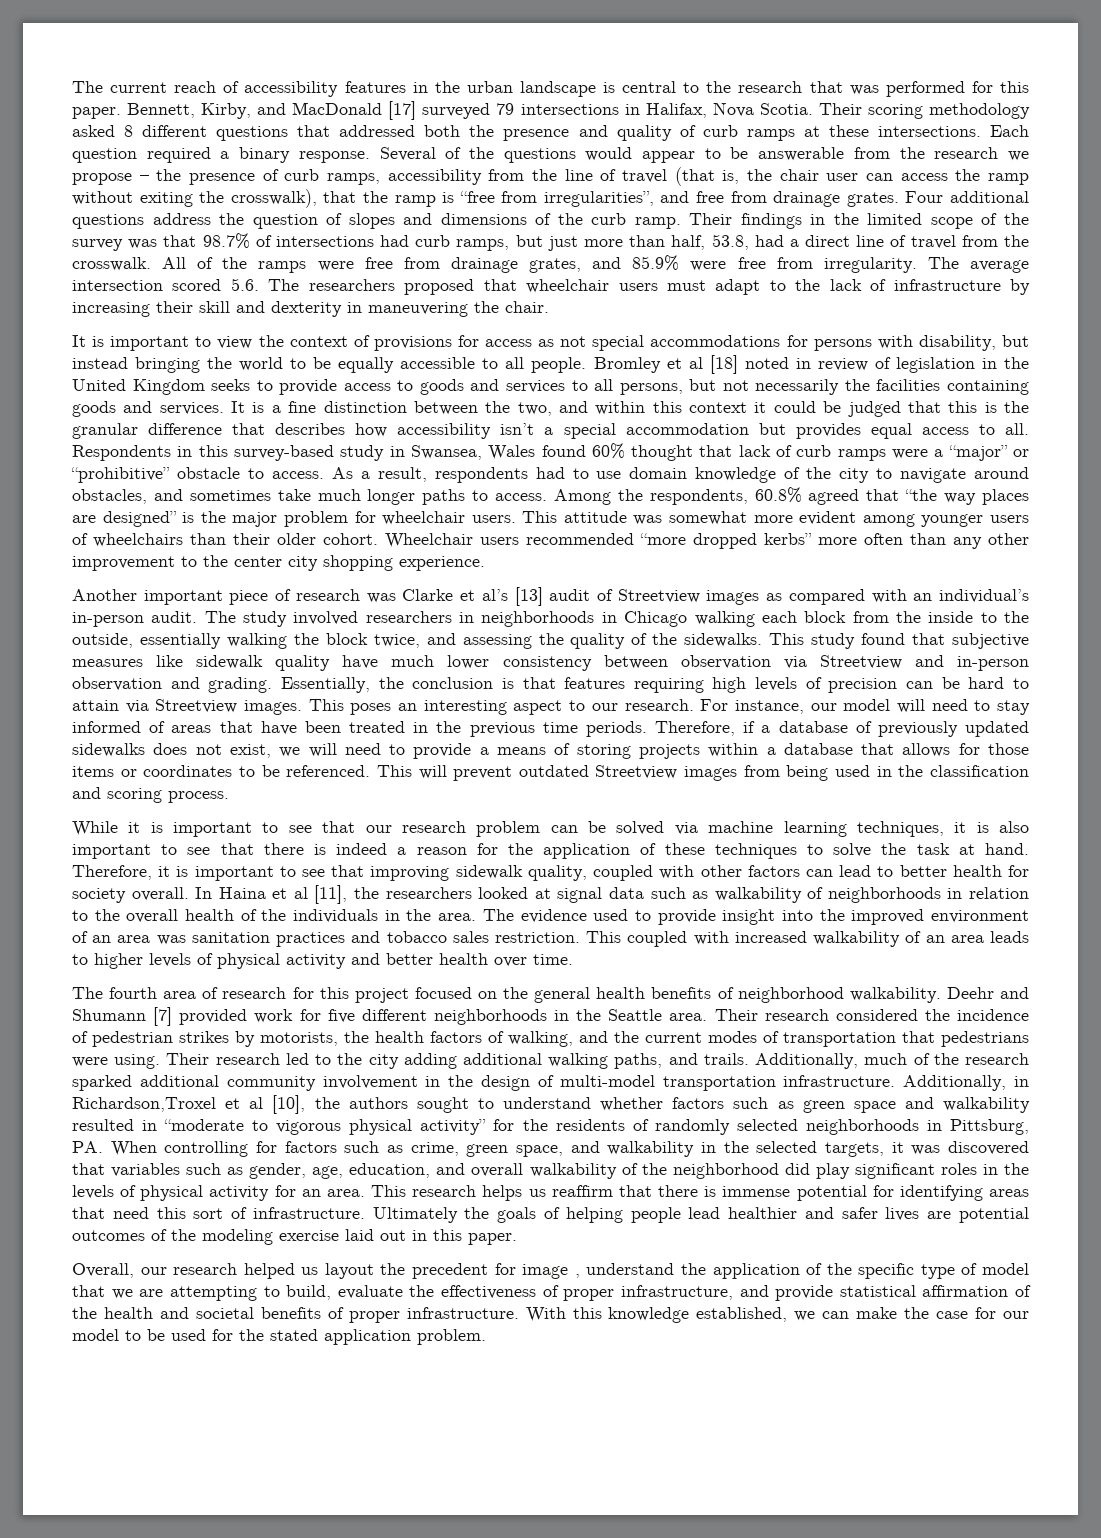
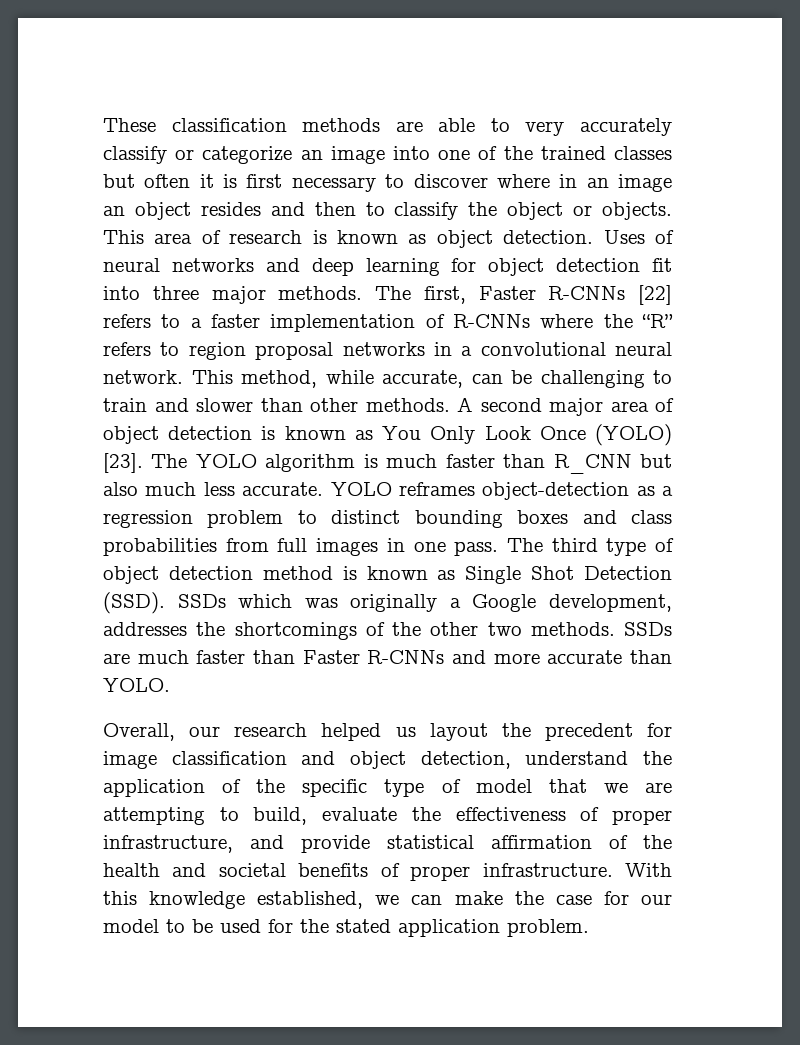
[72,81,1029,97] [72,101,1031,120] [72,125,1029,141] [72,147,1030,163] [72,167,1029,186] [72,189,1029,208] [72,213,1029,229] [72,233,1029,251] [72,255,1029,273] [72,278,1030,295] [72,301,549,317] [72,335,1029,351] [72,355,1029,374] [72,379,1029,395] [72,401,1030,417] [72,423,1030,439] [72,443,1029,461] [71,467,1030,483] [72,487,1029,505] [72,511,1029,527] [72,533,1029,549] [72,555,485,571] [72,587,1029,606] [72,611,1030,627] [72,633,1030,649] [72,655,1030,671] [72,677,1029,693] [72,699,1031,715] [72,721,1029,737] [72,743,1029,759] [72,765,1029,781] [72,787,229,803] [72,821,1029,837] [72,843,1030,859] [72,865,1029,881] [72,885,1029,904] [72,909,1030,925] [72,931,1029,947] [72,953,573,969] [72,987,1029,1003] [72,1007,1029,1026] [72,1031,1029,1047] [72,1053,1029,1069] [72,1075,1029,1091] [72,1095,1030,1114] [72,1119,1030,1135] [72,1141,1029,1157] [72,1163,1029,1179] [72,1185,1029,1201] [72,1207,1030,1223] [72,1229,517,1245] The current reach of accessibility features in the urban landscape is central to the research that was performed for this paper. Bennett, Kirby, and MacDonald [17] surveyed 79 intersections in Halifax, Nova Scotia. Their scoring methodology asked 8 different questions that addressed both the presence and quality of curb ramps at these intersections. Each question required a binary response. Several of the questions would appear to be answerable from the research we propose – the presence of curb ramps, accessibility from the line of travel (that is, the chair user can access the ramp without exiting the crosswalk), that the ramp is “free from irregularities”, and free from drainage grates. Four additional questions address the question of slopes and dimensions of the curb ramp. Their findings in the limited scope of the survey was that 98.7% of intersections had curb ramps, but just more than half, 53.8, had a direct line of travel from the crosswalk. All of the ramps were free from drainage grates, and 85.9% were free from irregularity. The average intersection scored 5.6. The researchers proposed that wheelchair users must adapt to the lack of infrastructure by increasing their skill and dexterity in maneuvering the chair. // It is important to view the context of provisions for access as not special accommodations for persons with disability, but instead bringing the world to be equally accessible to all people. Bromley et al [18] noted in review of legislation in the United Kingdom seeks to provide access to goods and services to all persons, but not necessarily the facilities containing goods and services. It is a fine distinction between the two, and within this context it could be judged that this is the granular difference that describes how accessibility isn’t a special accommodation but provides equal access to all. Respondents in this survey-based study in Swansea, Wales found 60% thought that lack of curb ramps were a “major” or “prohibitive” obstacle to access. As a result, respondents had to use domain knowledge of the city to navigate around obstacles, and sometimes take much longer paths to access. Among the respondents, 60.8% agreed that “the way places are designed” is the major problem for wheelchair users. This attitude was somewhat more evident among younger users of wheelchairs than their older cohort. Wheelchair users recommended “more dropped kerbs” more often than any other improvement to the center city shopping experience. // Another important piece of research was Clarke et al’s [13] audit of Streetview images as compared with an individual’s in-person audit. The study involved researchers in neighborhoods in Chicago walking each block from the inside to the outside, essentially walking the block twice, and assessing the quality of the sidewalks. This study found that subjective measures like sidewalk quality have much lower consistency between observation via Streetview and in-person observation and grading. Essentially, the conclusion is that features requiring high levels of precision can be hard to attain via Streetview images. This poses an interesting aspect to our research. For instance, our model will need to stay informed of areas that have been treated in the previous time periods. Therefore, if a database of previously updated sidewalks does not exist, we will need to provide a means of storing projects within a database that allows for those items or coordinates to be referenced. This will prevent outdated Streetview images from being used in the classification and scoring process. // While it is important to see that our research problem can be solved via machine learning techniques, it is also important to see that there is indeed a reason for the application of these techniques to solve the task at hand. Therefore, it is important to see that improving sidewalk quality, coupled with other factors can lead to better health for society overall. In Haina et al [11], the researchers looked at signal data such as walkability of neighborhoods in relation to the overall health of the individuals in the area. The evidence used to provide insight into the improved environment of an area was sanitation practices and tobacco sales restriction. This coupled with increased walkability of an area leads to higher levels of physical activity and better health over time. // The fourth area of research for this project focused on the general health benefits of neighborhood walkability. Deehr and Shumann [7] provided work for five different neighborhoods in the Seattle area. Their research considered the incidence of pedestrian strikes by motorists, the health factors of walking, and the current modes of transportation that pedestrians were using. Their research led to the city adding additional walking paths, and trails. Additionally, much of the research sparked additional community involvement in the design of multi-model transportation infrastructure. Additionally, in Richardson,Troxel et al [10], the authors sought to understand whether factors such as green space and walkability resulted in “moderate to vigorous physical activity” for the residents of randomly selected neighborhoods in Pittsburg, PA. When controlling for factors such as crime, green space, and walkability in the selected targets, it was discovered that variables such as gender, age, education, and overall walkability of the neighborhood did play significant roles in the levels of physical activity for an area. This research helps us reaffirm that there is immense potential for identifying areas that need this sort of infrastructure. Ultimately the goals of helping people lead healthier and safer lives are potential outcomes of the modeling exercise laid out in this paper. -> [103,118,672,136] [103,146,672,164] [103,174,672,192] [103,202,672,220] [103,230,674,248] [103,258,672,276] [103,285,672,305] [103,314,673,332] [103,342,672,360] [103,370,672,388] [103,397,674,416] [103,424,672,446] [103,453,673,474] [103,482,673,500] [103,510,673,528] [103,538,674,556] [103,566,672,584] [103,592,672,614] [103,622,672,640] [103,650,672,664] [103,678,170,692] These classification methods are able to very accurately classify or categorize an image into one of the trained classes but often it is first necessary to discover where in an image an object resides and then to classify the object or objects. This area of research is known as object detection. Uses of neural networks and deep learning for object detection fit into three major methods. The first, Faster R-CNNs [22] refers to a faster implementation of R-CNNs where the “R” refers to region proposal networks in a convolutional neural network. This method, while accurate, can be challenging to train and slower than other methods. A second major area of object detection is known as You Only Look Once (YOLO) [23]. The YOLO algorithm is much faster than R_CNN but also much less accurate. YOLO reframes object-detection as a regression problem to distinct bounding boxes and class probabilities from full images in one pass. The third type of object detection method is known as Single Shot Detection (SSD). SSDs which was originally a Google development, addresses the shortcomings of the other two methods. SSDs are much faster than Faster R-CNNs and more accurate than YOLO.
[574,1274,580,1278] , -> [171,751,511,769] classification and object detection,

